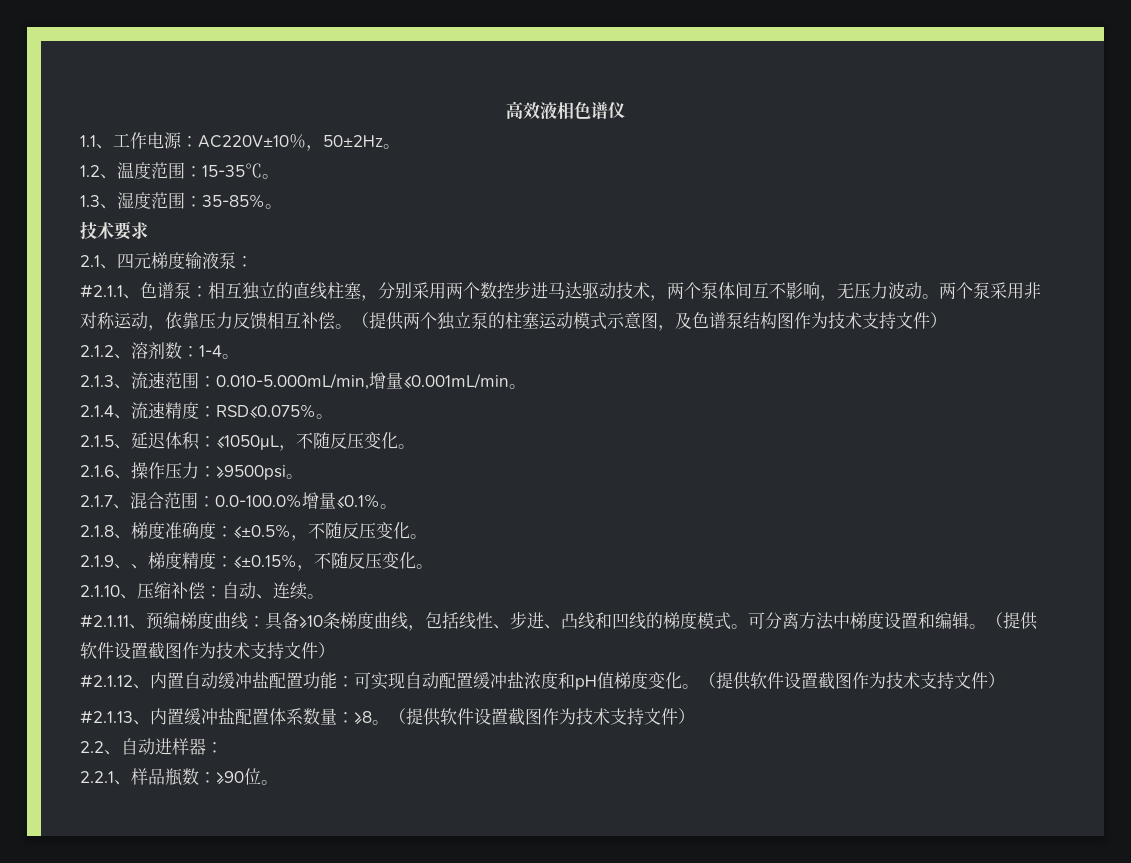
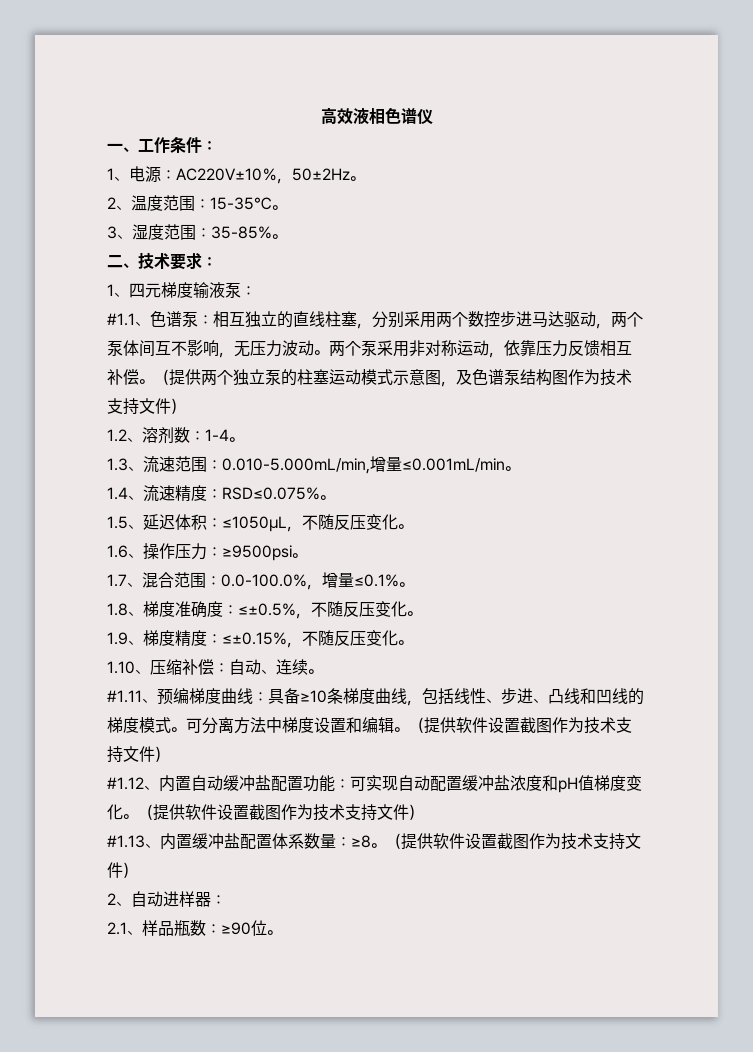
[80,132,147,149] 1.1、工作 -> [107,136,217,153] [107,168,129,181] 一、工作条件： // 1、
[80,165,100,177] 1.2 -> [107,197,116,209] 2
[80,195,100,207] 1.3 -> [107,226,117,239] 3
(282, 206) none -> [107,255,138,268] 二、
[80,255,100,267] // 2.1 -> [202,257,217,267] [107,284,114,296] ： // 1
[80,284,123,298] #2.1.1 -> [107,313,135,326] #1.1
[616,282,650,299] 技术 -> (596, 319) none
[80,345,114,357] 2.1.2 -> [107,429,127,442] 1.2
[80,375,114,387] 2.1.3 -> [107,458,128,471] 1.3
[80,405,114,417] 2.1.4 -> [107,487,128,500] 1.4
[80,435,114,447] 2.1.5 -> [107,516,128,529] 1.5
[80,465,114,477] 2.1.6 -> [107,545,128,558] 1.6
[80,495,113,507] 2.1.7 -> [107,574,127,587] 1.7
(302, 501) none -> [307,584,322,590] ，
[80,525,114,537] 2.1.8 -> [107,603,128,616] 1.8
[80,555,131,569] 2.1.9、 -> [107,632,128,645] 1.9
[80,585,120,597] 2.1.10 -> [107,661,135,674] 1.10
[80,614,129,628] #2.1.11 -> [107,690,142,703] #1.11
[80,674,133,688] #2.1.12 -> [107,777,144,790] #1.12
[80,710,133,724] #2.1.13 -> [107,835,145,848] #1.13
[80,741,104,753] 2.2 -> [107,893,116,905] 2
[80,771,114,783] 2.2.1 -> [107,922,127,935] 2.1

